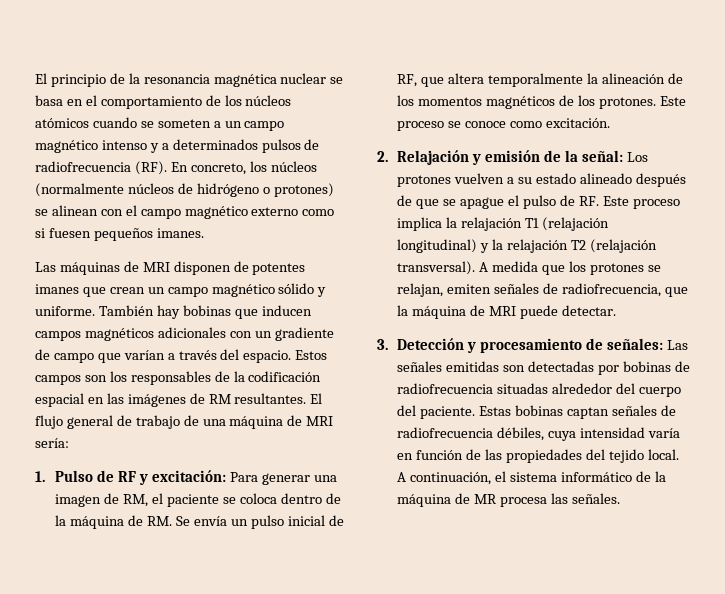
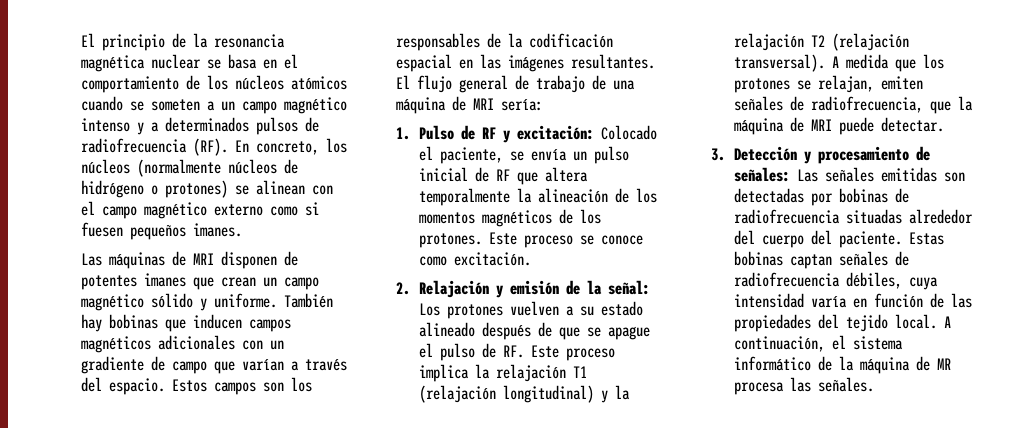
[189,393,231,404] de RM -> (564, 63) none
[230,472,337,485] [55,493,341,507] [55,515,191,529] Para generar una imagen de RM, el paciente se coloca dentro de la máquina de RM. Se -> [601,125,658,140] [419,146,525,164] Colocado el paciente, se
[397,74,418,87] RF, -> [496,169,511,181] RF

